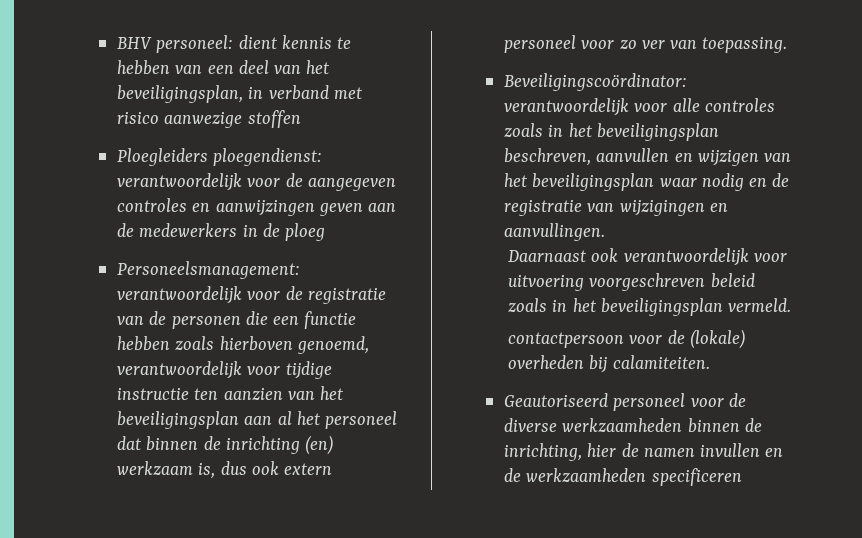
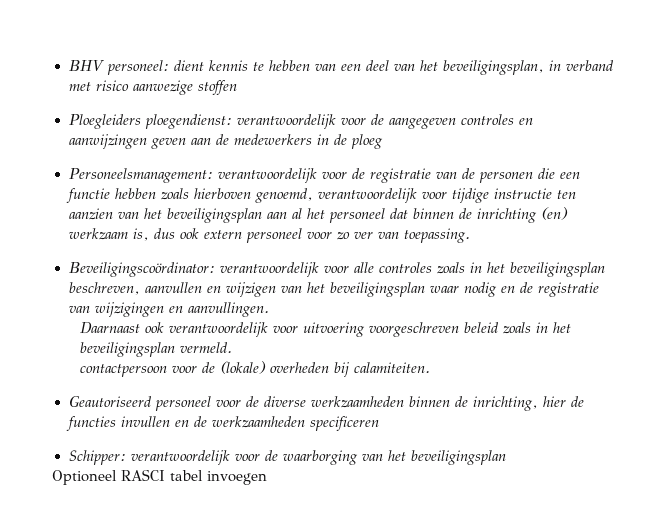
[643,447,695,457] namen -> [65,416,116,431] functies
(742, 477) none -> [68,450,506,465] [52,469,268,485] // Schipper: verantwoordelijk voor de waarborging van het beveiligingsplan // Optioneel RASCI tabel invoegen

